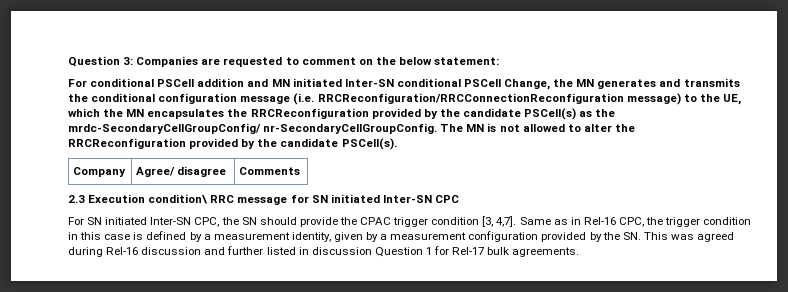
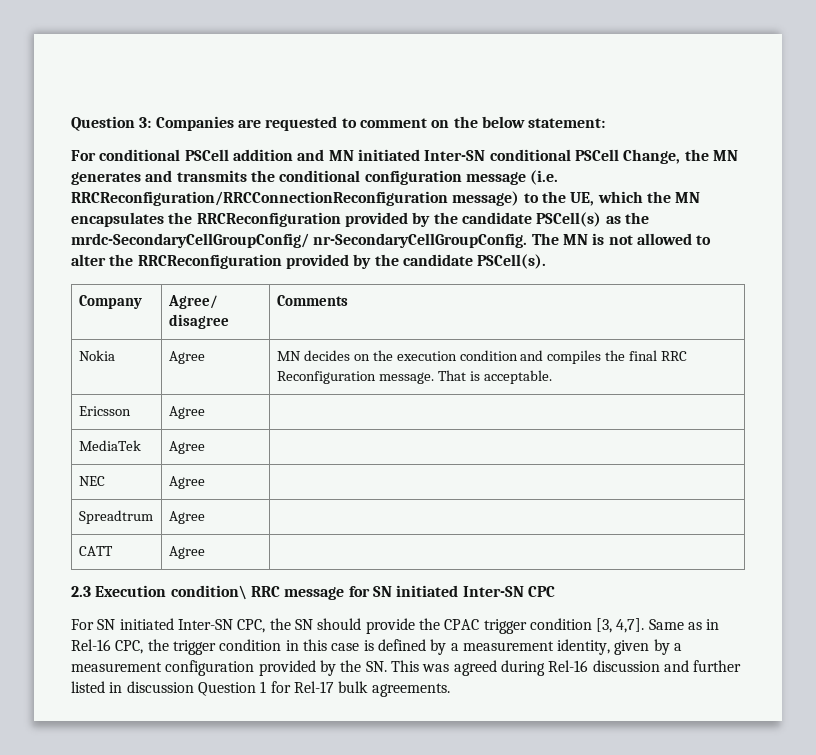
(301, 171) none -> [78,350,115,361] [168,351,205,364] [276,350,688,364] [276,370,552,384] [78,406,131,416] [168,406,205,419] [78,440,141,451] [168,441,205,454] [78,476,105,486] [168,476,205,489] [78,510,153,524] [168,511,205,524] [78,546,113,556] [168,546,205,559] // Nokia | Agree | MN decides on the execution condition and compiles the final RRC Reconfiguration message. That is acceptable. // Ericsson | Agree | // MediaTek | Agree | // NEC | Agree | // Spreadtrum | Agree | // CATT | Agree |

